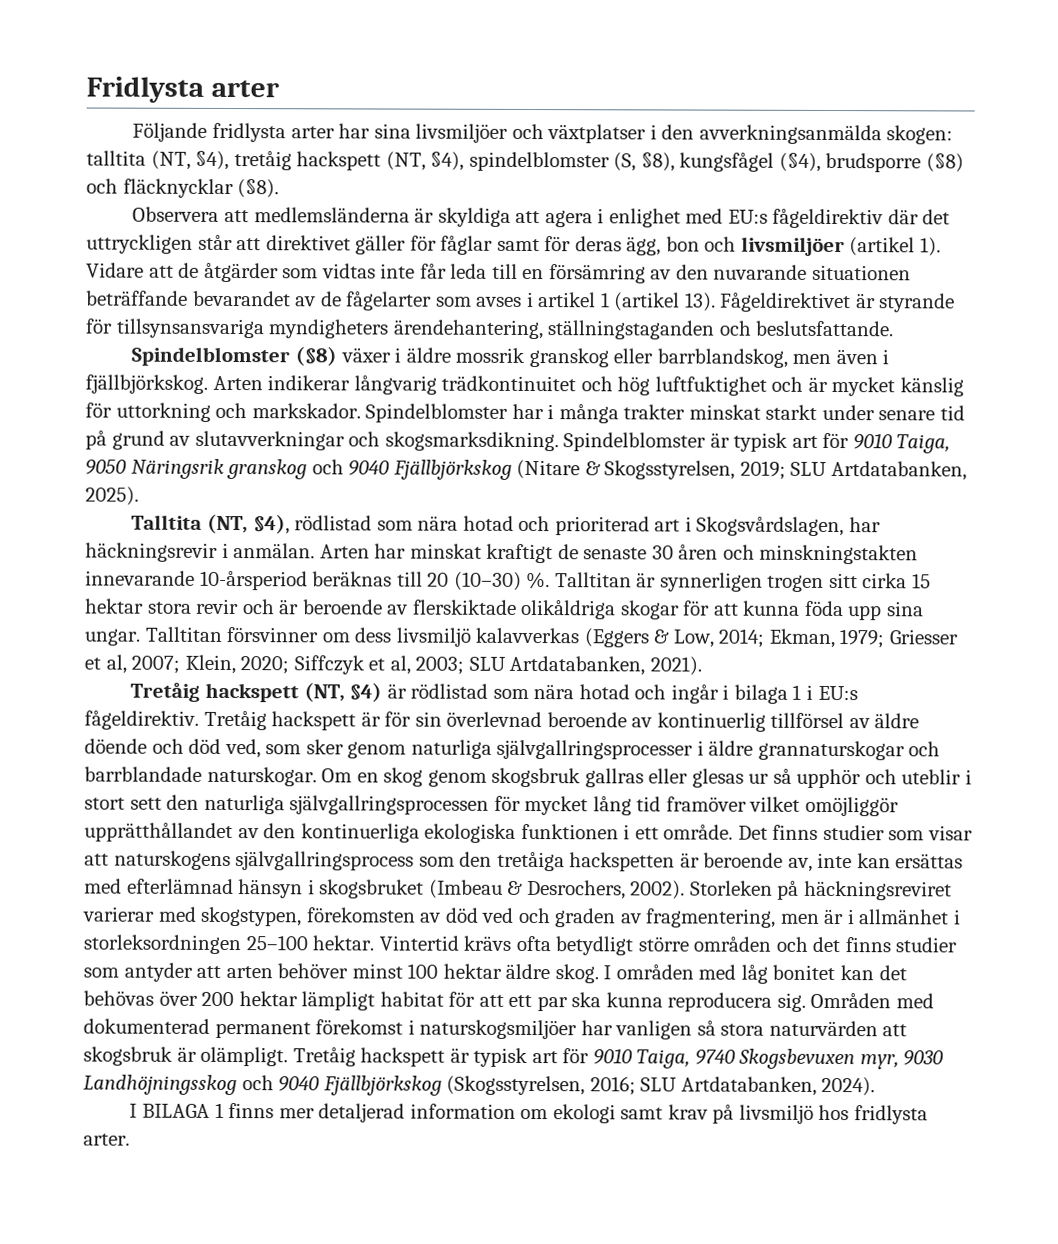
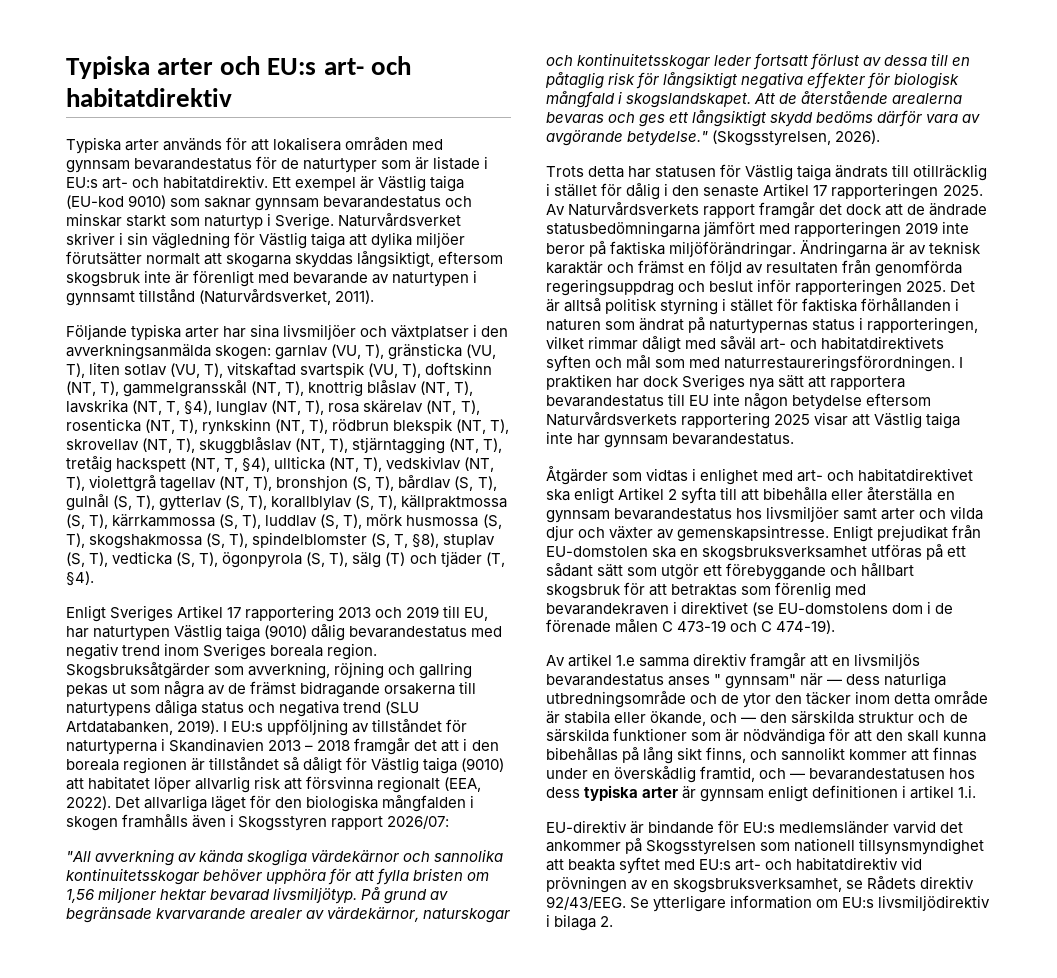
[86,76,280,103] Fridlysta arter -> [66,56,411,79] [66,88,232,107] [66,137,444,154] [66,156,489,173] [66,175,465,192] [66,195,473,211] [66,213,462,230] [66,232,466,249] [66,251,504,268] [66,270,478,287] [66,289,375,306] Typiska arter och EU:s art- och habitatdirektiv // Typiska arter används för att lokalisera områden med gynnsam bevarandestatus för de naturtyper som är listade i EU:s art- och habitatdirektiv. Ett exempel är Västlig taiga (EU-kod 9010) som saknar gynnsam bevarandestatus och minskar starkt som naturtyp i Sverige. Naturvårdsverket skriver i sin vägledning för Västlig taiga att dylika miljöer förutsätter normalt att skogarna skyddas långsiktigt, eftersom skogsbruk inte är förenligt med bevarande av naturtypen i gynnsamt tillstånd (Naturvårdsverket, 2011).
[212,122,287,143] fridlysta -> [131,324,182,341] typiska
[86,150,964,173] [86,178,280,199] [132,206,951,229] [86,234,942,257] [86,262,912,284] [86,290,956,313] [85,318,894,340] [131,346,890,368] [85,374,964,397] [85,402,965,424] [85,430,951,454] [85,458,967,481] [85,486,139,506] [131,513,881,537] [85,542,919,565] [85,570,931,592] [85,598,925,621] [84,626,958,649] [84,654,702,676] [130,682,858,704] [84,710,920,732] [84,738,941,761] [84,766,973,789] [84,794,899,817] [84,822,973,843] [84,850,964,872] [84,878,952,901] [83,906,962,928] [83,934,958,956] [83,962,907,984] [83,990,935,1012] [83,1018,908,1040] [83,1046,945,1070] [83,1074,876,1097] [129,1102,928,1125] [83,1133,130,1146] talltita (NT, §4), tretåig hackspett (NT, §4), spindelblomster (S, §8), kungsfågel (§4), brudsporre (§8) och fläcknycklar (§8). // Observera att medlemsländerna är skyldiga att agera i enlighet med EU:s fågeldirektiv där det uttryckligen står att direktivet gäller för fåglar samt för deras ägg, bon och livsmiljöer (artikel 1). Vidare att de åtgärder som vidtas inte får leda till en försämring av den nuvarande situationen beträffande bevarandet av de fågelarter som avses i artikel 1 (artikel 13). Fågeldirektivet är styrande för tillsynsansvariga myndigheters ärendehantering, ställningstaganden och beslutsfattande. // Spindelblomster (§8) växer i äldre mossrik granskog eller barrblandskog, men även i fjällbjörkskog. Arten indikerar långvarig trädkontinuitet och hög luftfuktighet och är mycket känslig för uttorkning och markskador. Spindelblomster har i många trakter minskat starkt under senare tid på grund av slutavverkningar och skogsmarksdikning. Spindelblomster är typisk art för 9010 Taiga, 9050 Näringsrik granskog och 9040 Fjällbjörkskog (Nitare & Skogsstyrelsen, 2019; SLU Artdatabanken, 2025). // Talltita (NT, §4), rödlistad som nära hotad och prioriterad art i Skogsvårdslagen, har häckningsrevir i anmälan. Arten har minskat kraftigt de senaste 30 åren och minskningstakten innevarande 10-årsperiod beräknas till 20 (10–30) %. Talltitan är synnerligen trogen sitt cirka 15 hektar stora revir och är beroende av flerskiktade olikåldriga skogar för att kunna föda upp sina ungar. Talltitan försvinner om dess livsmiljö kalavverkas (Eggers & Low, 2014; Ekman, 1979; Griesser et al, 2007; Klein, 2020; Siffczyk et al, 2003; SLU Artdatabanken, 2021). // Tretåig hackspett (NT, §4) är rödlistad som nära hotad och ingår i bilaga 1 i EU:s fågeldirektiv. Tretåig hackspett är för sin överlevnad beroende av kontinuerlig tillförsel av äldre döende och död ved, som sker genom naturliga självgallringsprocesser i äldre grannaturskogar och barrblandade naturskogar. Om en skog genom skogsbruk gallras eller glesas ur så upphör och uteblir i stort sett den naturliga självgallringsprocessen för mycket lång tid framöver vilket omöjliggör upprätthållandet av den kontinuerliga ekologiska funktionen i ett område. Det finns studier som visar att naturskogens självgallringsprocess som den tretåiga hackspetten är beroende av, inte kan ersättas med efterlämnad hänsyn i skogsbruket (Imbeau & Desrochers, 2002). Storleken på häckningsreviret varierar med skogstypen, förekomsten av död ved och graden av fragmentering, men är i allmänhet i storleksordningen 25–100 hektar. Vintertid krävs ofta betydligt större områden och det finns studier som antyder att arten behöver minst 100 hektar äldre skog. I områden med låg bonitet kan det behövas över 200 hektar lämpligt habitat för att ett par ska kunna reproducera sig. Områden med dokumenterad permanent förekomst i naturskogsmiljöer har vanligen så stora naturvärden att skogsbruk är olämpligt. Tretåig hackspett är typisk art för 9010 Taiga, 9740 Skogsbevuxen myr, 9030 Landhöjningsskog och 9040 Fjällbjörkskog (Skogsstyrelsen, 2016; SLU Artdatabanken, 2024). // I BILAGA 1 finns mer detaljerad information om ekologi samt krav på livsmiljö hos fridlysta arter. -> [275,343,497,360] [66,362,493,378] [66,380,474,397] [66,399,480,416] [66,418,510,435] [66,437,503,454] [66,456,495,473] [66,475,497,492] [66,494,508,511] [66,514,502,529] [66,532,496,549] [66,551,505,568] [66,571,94,586] [66,605,489,622] [66,624,503,641] [66,643,378,660] [66,662,473,679] [66,681,477,698] [66,700,420,717] [66,719,468,736] [66,738,499,755] [66,757,505,774] [66,776,482,793] [66,795,475,812] [66,814,450,831] [66,849,504,866] [66,868,490,885] [66,887,449,904] [66,907,511,923] [546,53,971,70] [545,72,960,89] [546,91,963,108] [546,110,981,127] [546,130,881,146] [546,164,988,181] [546,183,983,200] [546,202,988,219] [546,221,970,238] [546,240,982,258] [546,260,963,277] [546,279,976,296] [546,298,960,315] [546,317,979,334] [546,336,945,353] [546,355,964,372] [546,374,906,391] [546,393,932,410] [546,412,961,429] [546,431,795,448] [546,466,974,485] [546,487,955,504] [546,506,984,523] [546,525,982,542] [546,544,967,561] [546,563,915,580] [546,582,867,599] [546,601,954,616] [546,619,836,634] [546,653,921,670] [546,672,947,689] [546,691,989,708] [546,710,968,726] [546,728,987,745] [546,747,978,764] [546,766,976,783] [546,785,977,802] [546,820,964,834] [546,838,985,855] [546,857,923,874] [546,876,975,893] [546,895,991,912] [546,914,614,931] garnlav (VU, T), gränsticka (VU, T), liten sotlav (VU, T), vitskaftad svartspik (VU, T), doftskinn (NT, T), gammelgransskål (NT, T), knottrig blåslav (NT, T), lavskrika (NT, T, §4), lunglav (NT, T), rosa skärelav (NT, T), rosenticka (NT, T), rynkskinn (NT, T), rödbrun blekspik (NT, T), skrovellav (NT, T), skuggblåslav (NT, T), stjärntagging (NT, T), tretåig hackspett (NT, T, §4), ullticka (NT, T), vedskivlav (NT, T), violettgrå tagellav (NT, T), bronshjon (S, T), bårdlav (S, T), gulnål (S, T), gytterlav (S, T), korallblylav (S, T), källpraktmossa (S, T), kärrkammossa (S, T), luddlav (S, T), mörk husmossa (S, T), skogshakmossa (S, T), spindelblomster (S, T, §8), stuplav (S, T), vedticka (S, T), ögonpyrola (S, T), sälg (T) och tjäder (T, §4). // Enligt Sveriges Artikel 17 rapportering 2013 och 2019 till EU, har naturtypen Västlig taiga (9010) dålig bevarandestatus med negativ trend inom Sveriges boreala region. Skogsbruksåtgärder som avverkning, röjning och gallring pekas ut som några av de främst bidragande orsakerna till naturtypens dåliga status och negativa trend (SLU Artdatabanken, 2019). I EU:s uppföljning av tillståndet för naturtyperna i Skandinavien 2013 – 2018 framgår det att i den boreala regionen är tillståndet så dåligt för Västlig taiga (9010) att habitatet löper allvarlig risk att försvinna regionalt (EEA, 2022). Det allvarliga läget för den biologiska mångfalden i skogen framhålls även i Skogsstyren rapport 2026/07: // "All avverkning av kända skogliga värdekärnor och sannolika kontinuitetsskogar behöver upphöra för att fylla bristen om 1,56 miljoner hektar bevarad livsmiljötyp. På grund av begränsade kvarvarande arealer av värdekärnor, naturskogar och kontinuitetsskogar leder fortsatt förlust av dessa till en påtaglig risk för långsiktigt negativa effekter för biologisk mångfald i skogslandskapet. Att de återstående arealerna bevaras och ges ett långsiktigt skydd bedöms därför vara av avgörande betydelse." (Skogsstyrelsen, 2026). // Trots detta har statusen för Västlig taiga ändrats till otillräcklig i stället för dålig i den senaste Artikel 17 rapporteringen 2025. Av Naturvårdsverkets rapport framgår det dock att de ändrade statusbedömningarna jämfört med rapporteringen 2019 inte beror på faktiska miljöförändringar. Ändringarna är av teknisk karaktär och främst en följd av resultaten från genomförda regeringsuppdrag och beslut inför rapporteringen 2025. Det är alltså politisk styrning i stället för faktiska förhållanden i naturen som ändrat på naturtypernas status i rapporteringen, vilket rimmar dåligt med såväl art- och habitatdirektivets syften och mål som med naturrestaureringsförordningen. I praktiken har dock Sveriges nya sätt att rapportera bevarandestatus till EU inte någon betydelse eftersom Naturvårdsverkets rapportering 2025 visar att Västlig taiga inte har gynnsam bevarandestatus. // Åtgärder som vidtas i enlighet med art- och habitatdirektivet ska enligt Artikel 2 syfta till att bibehålla eller återställa en gynnsam bevarandestatus hos livsmiljöer samt arter och vilda djur och växter av gemenskapsintresse. Enligt prejudikat från EU-domstolen ska en skogsbruksverksamhet utföras på ett sådant sätt som utgör ett förebyggande och hållbart skogsbruk för att betraktas som förenlig med bevarandekraven i direktivet (se EU-domstolens dom i de förenade målen C 473-19 och C 474-19). // Av artikel 1.e samma direktiv framgår att en livsmiljös bevarandestatus anses " gynnsam" när — dess naturliga utbredningsområde och de ytor den täcker inom detta område är stabila eller ökande, och — den särskilda struktur och de särskilda funktioner som är nödvändiga för att den skall kunna bibehållas på lång sikt finns, och sannolikt kommer att finnas under en överskådlig framtid, och — bevarandestatusen hos dess typiska arter är gynnsam enligt definitionen i artikel 1.i. // EU-direktiv är bindande för EU:s medlemsländer varvid det ankommer på Skogsstyrelsen som nationell tillsynsmyndighet att beakta syftet med EU:s art- och habitatdirektiv vid prövningen av en skogsbruksverksamhet, se Rådets direktiv 92/43/EEG. Se ytterligare information om EU:s livsmiljödirektiv i bilaga 2.

